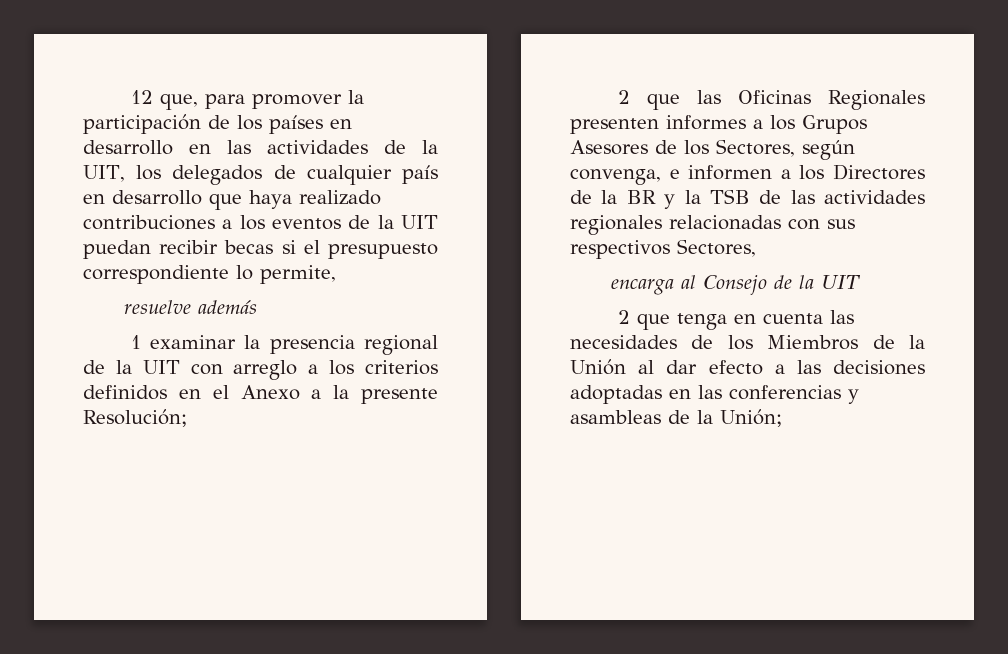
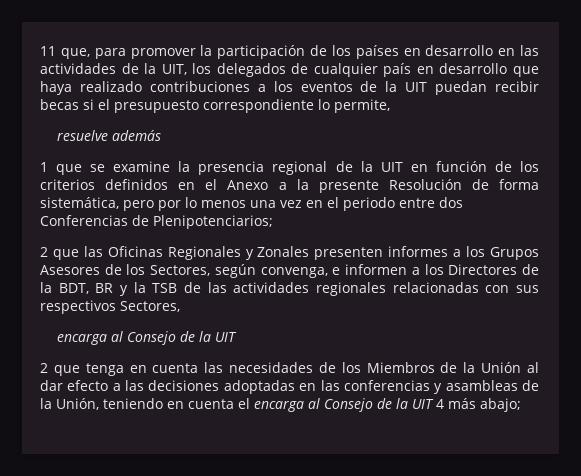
[130,90,153,104] 12 -> [40,46,56,56] 11
[149,335,236,349] examinar -> [56,161,171,175] que se examine
[190,360,319,380] con arreglo a -> [410,161,512,172] en función de
[83,409,187,427] Resolución; -> [388,179,539,190] [40,197,463,211] [40,215,273,229] Resolución de forma sistemática, pero por lo menos una vez en el periodo entre dos Conferencias de Plenipotenciarios;
(925, 100) none -> [245,246,310,260] y Zonales
(618, 197) none -> [58,283,89,294] BDT,
[720,409,782,427] Unión; -> [56,398,521,412] Unión, teniendo en cuenta el encarga al Consejo de la UIT 4 más abajo;

